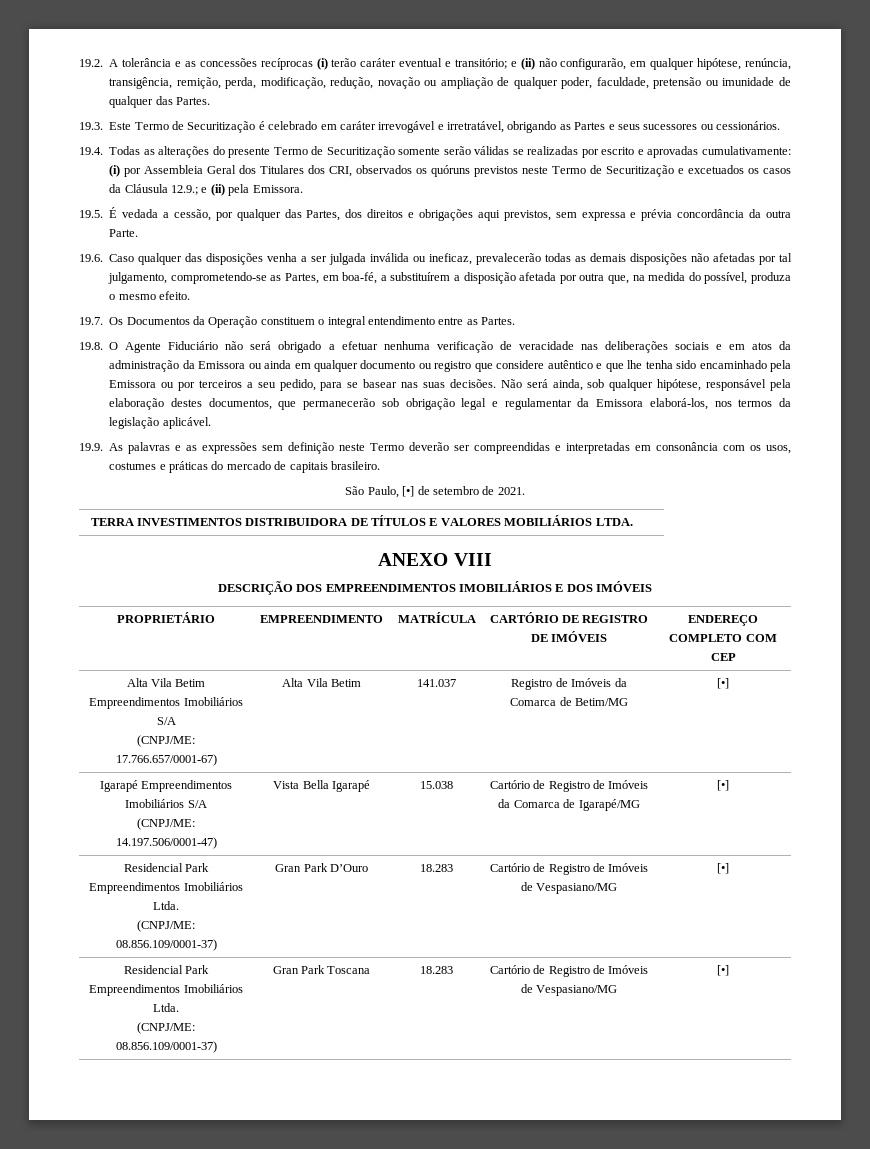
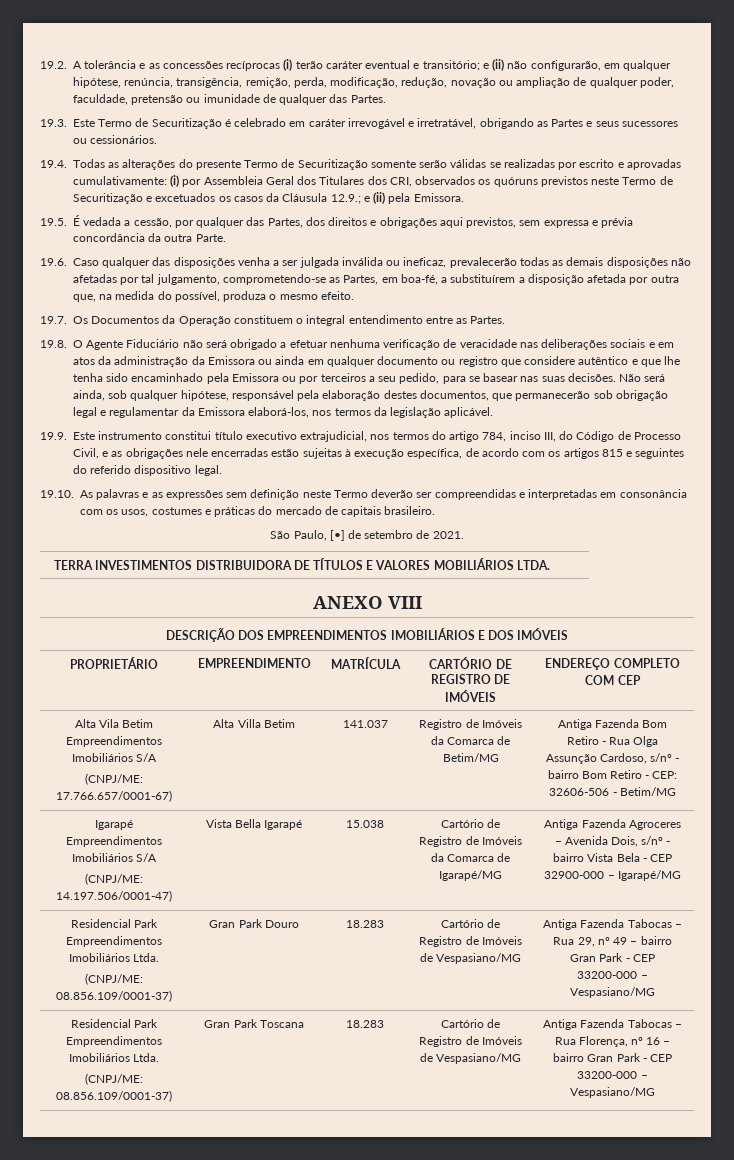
(103, 447) none -> [73,431,681,442] [73,448,685,459] [73,465,222,476] [40,490,74,498] Este instrumento constitui título executivo extrajudicial, nos termos do artigo 784, inciso III, do Código de Processo Civil, e as obrigações nele encerradas estão sujeitas à execução específica, de acordo com os artigos 815 e seguintes do referido dispositivo legal. // 19.10.
[306,678,328,687] Vila -> [237,719,261,728] Villa
[717,678,729,689] [•] -> [557,719,668,730] [566,736,659,747] [545,753,680,764] [547,770,678,779] [549,787,676,796] Antiga Fazenda Bom Retiro - Rua Olga Assunção Cardoso, s/nº - bairro Bom Retiro - CEP: 32606-506 - Betim/MG
[717,780,729,791] [123,863,210,872] [89,882,243,894] [153,901,179,910] [137,920,195,932] [115,939,217,951] [275,863,368,872] [420,864,453,872] [489,863,649,875] [520,882,618,894] [717,863,729,874] [•] // Residencial Park Empreendimentos Imobiliários Ltda. // (CNPJ/ME: 08.856.109/0001-37) | Gran Park D’Ouro | 18.283 | Cartório de Registro de Imóveis de Vespasiano/MG | [•] -> [544,819,681,830] [554,836,671,847] [553,853,672,862] [544,870,681,881] [70,919,159,928] [66,936,162,947] [68,953,160,962] [85,973,143,985] [55,990,172,1002] [209,919,299,928] [346,920,384,928] [440,919,501,928] [419,936,522,947] [419,953,522,964] [543,919,682,930] [553,936,672,947] [570,953,655,962] [577,971,648,979] [570,987,655,998] Antiga Fazenda Agroceres – Avenida Dois, s/nº - bairro Vista Bela - CEP 32900-000 – Igarapé/MG // Residencial Park Empreendimentos Imobiliários Ltda. // (CNPJ/ME: 08.856.109/0001-37) | Gran Park Douro | 18.283 | Cartório de Registro de Imóveis de Vespasiano/MG | Antiga Fazenda Tabocas – Rua 29, nº 49 – bairro Gran Park - CEP 33200-000 – Vespasiano/MG
[717,965,729,976] [•] -> [543,1019,682,1030] [554,1036,671,1047] [553,1053,672,1062] [577,1071,648,1079] [570,1087,655,1098] Antiga Fazenda Tabocas – Rua Florença, nº 16 – bairro Gran Park - CEP 33200-000 – Vespasiano/MG

